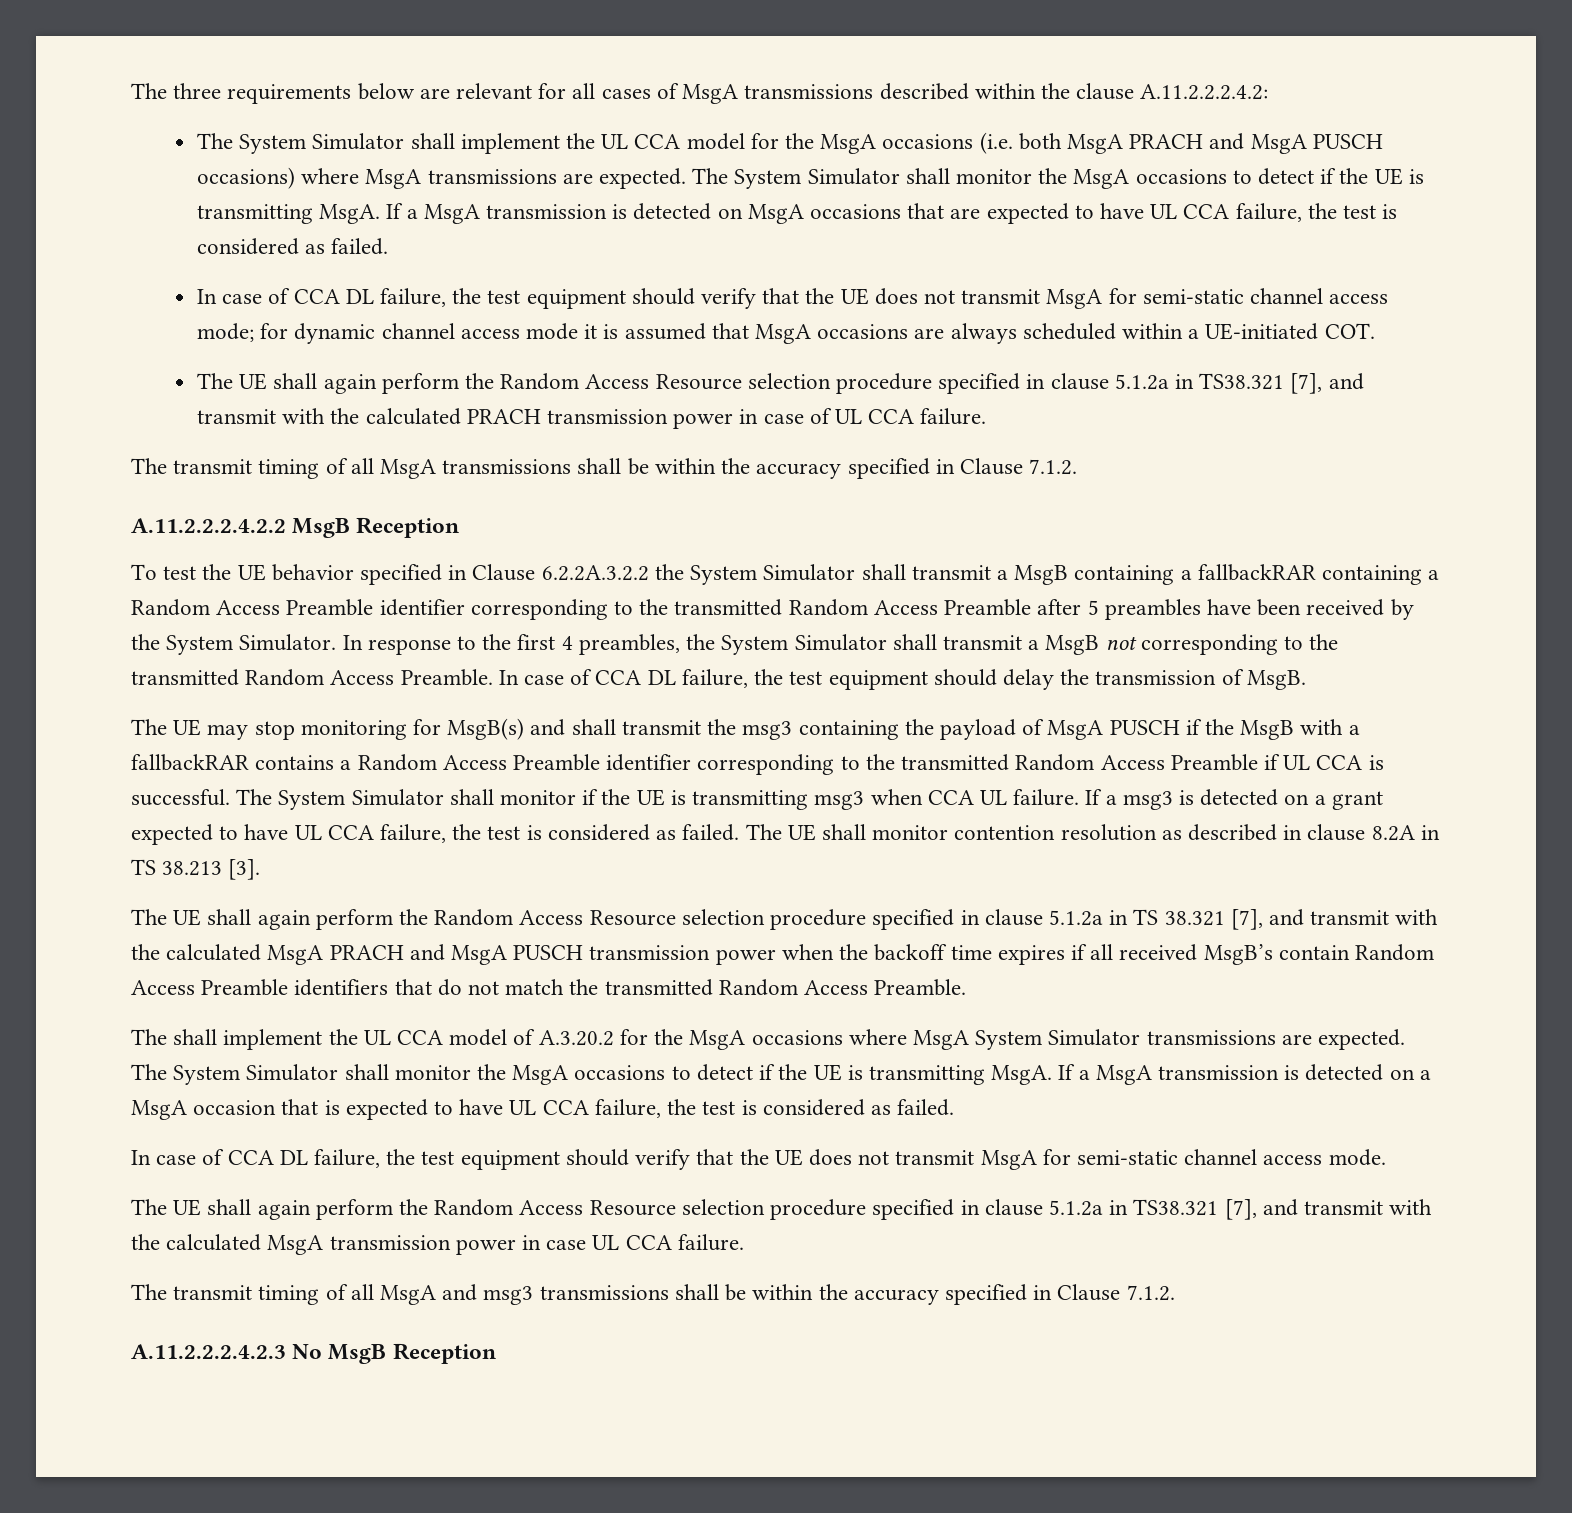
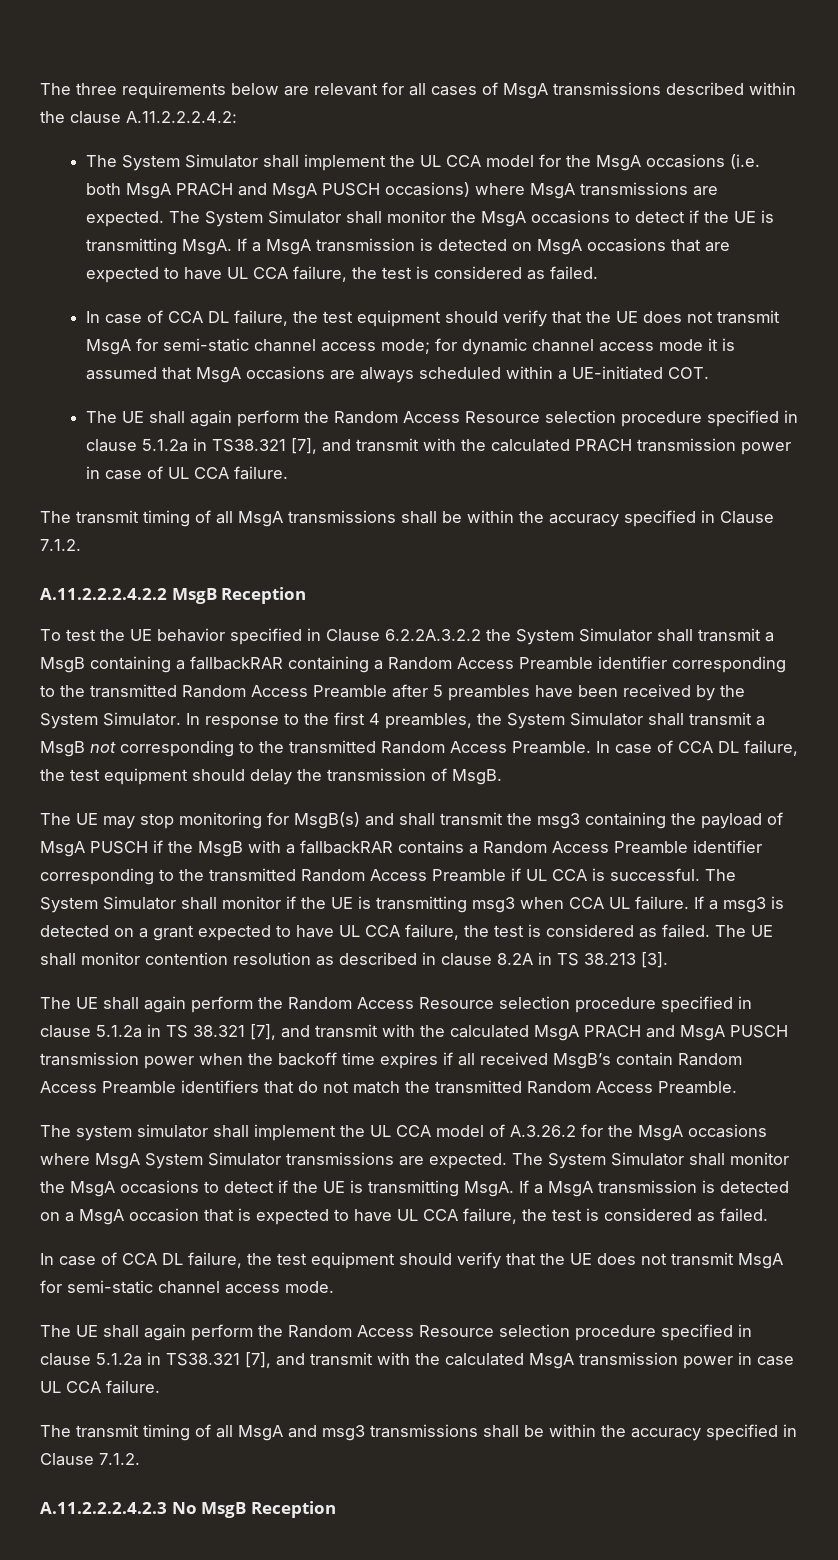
(167, 1037) none -> [76,1124,208,1141] system simulator
[538,1030,614,1046] A.3.20.2 -> [510,1125,576,1137] A.3.26.2

